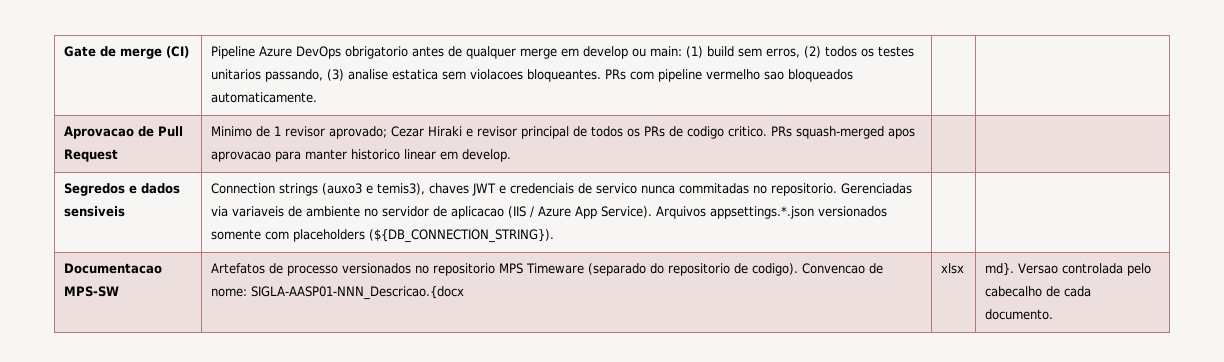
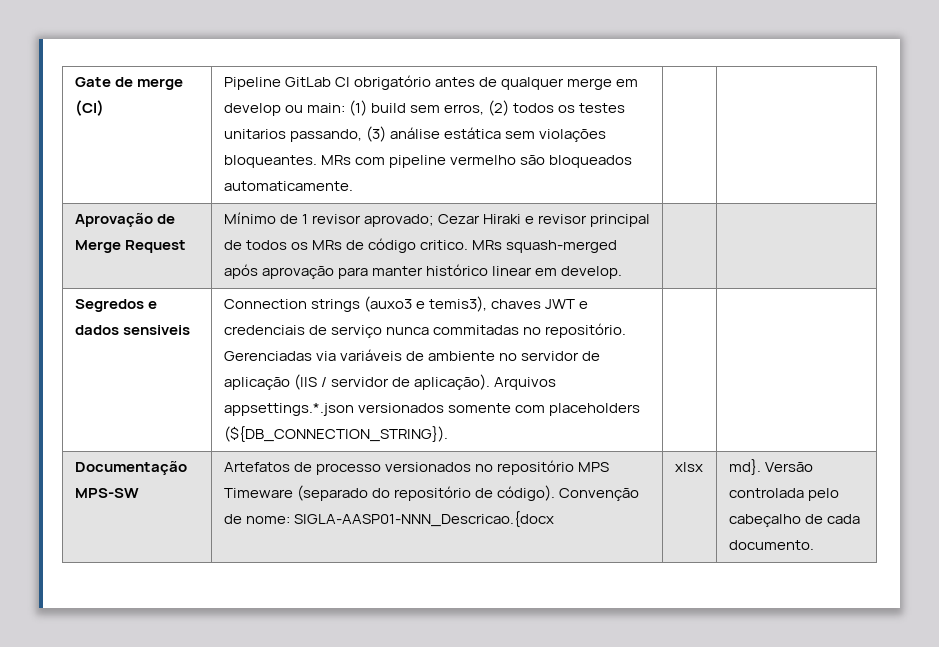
[258,46,408,59] Azure DevOps obrigatorio -> [284,75,431,90] GitLab CI obrigatório
[347,69,626,82] analise estatica sem violacoes bloqueantes. PRs -> [389,127,607,142] [223,155,351,168] análise estática sem violações bloqueantes. MRs
[763,71,784,80] sao -> [520,155,546,165] são
[63,126,183,139] Aprovacao de Pull -> [74,213,175,227] [74,240,121,253] Aprovação de Merge
[210,126,252,137] Minimo -> [223,212,276,224] Mínimo
[643,126,915,139] [210,151,271,162] PRs de codigo critico. PRs squash-merged apos aprovacao -> [311,238,618,253] [223,264,334,279] MRs de código critico. MRs squash-merged após aprovação
[350,149,400,160] historico -> [425,264,488,276] histórico
[595,183,637,194] servico -> [330,325,382,338] serviço
[770,183,837,196] repositorio. -> [545,323,627,338] repositório.
[231,206,284,217] variaveis -> [339,349,402,361] variáveis
[450,206,504,219] aplicacao -> [223,377,290,390] aplicação
[537,206,652,219] Azure App Service). -> [330,374,491,390] servidor de aplicação).
[63,263,162,274] Documentacao -> [74,461,187,475] Documentação
[432,263,495,276] repositorio -> [497,460,575,475] repositório
[667,263,865,276] repositorio de codigo). Convencao -> [393,485,640,501] repositório de código). Convenção
[1017,263,1058,274] Versao -> [764,462,813,472] Versão
[984,286,1042,297] cabecalho -> [728,514,801,527] cabeçalho

